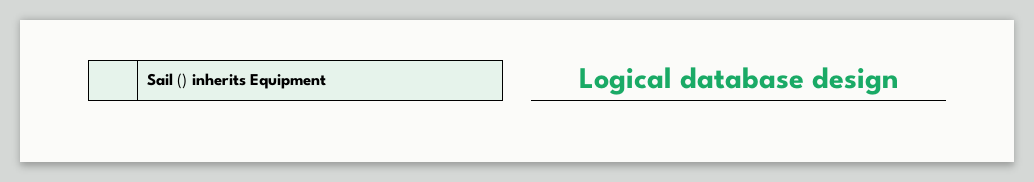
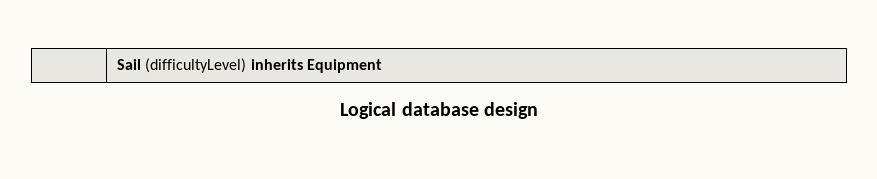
[177,73,188,89] () -> [145,58,247,73] (difficultyLevel)

